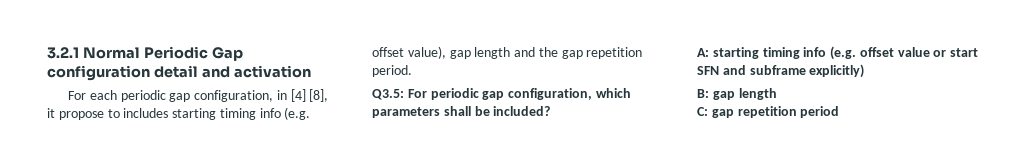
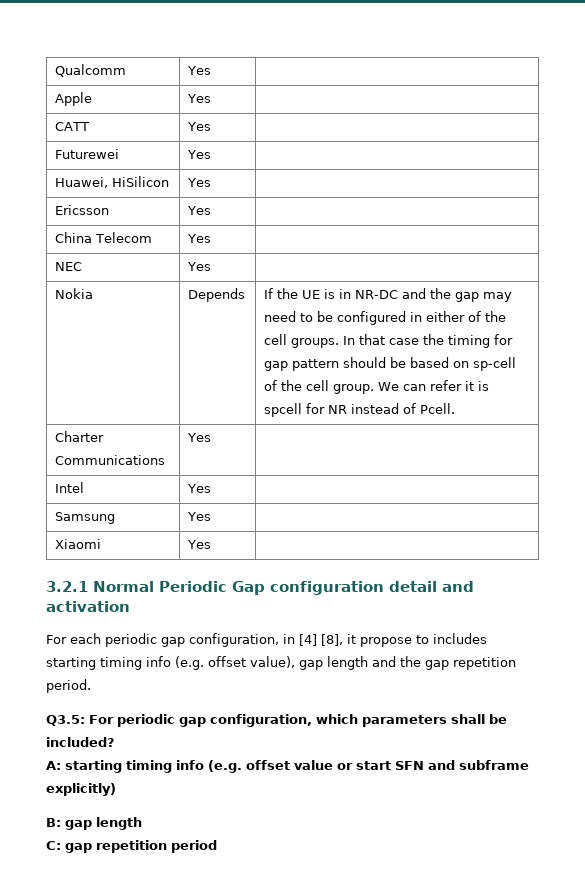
(47, 53) none -> [55,64,127,77] [187,66,212,75] [55,92,93,106] [187,94,212,103] [55,122,90,131] [187,122,212,131] [55,149,120,159] [187,150,212,159] [55,176,170,188] [187,178,212,187] [55,205,110,215] [187,206,212,215] [55,232,153,243] [187,234,212,243] [55,262,83,271] [187,262,212,271] [55,288,94,299] [188,288,246,302] [264,288,513,302] [264,311,507,325] [264,334,514,348] [264,357,517,371] [264,380,490,394] [264,403,456,417] [55,431,105,442] [55,455,166,465] [187,433,212,442] [55,482,85,493] [187,484,212,493] [55,512,116,524] [187,512,212,521] [55,539,102,549] [187,540,212,549] Qualcomm | Yes | // Apple | Yes | // CATT | Yes | // Futurewei | Yes | // Huawei, HiSilicon | Yes | // Ericsson | Yes | // China Telecom | Yes | // NEC | Yes | // Nokia | Depends | If the UE is in NR-DC and the gap may need to be configured in either of the cell groups. In that case the timing for gap pattern should be based on sp-cell of the cell group. We can refer it is spcell for NR instead of Pcell. // Charter Communications | Yes | // Intel | Yes | // Samsung | Yes | // Xiaomi | Yes | //

